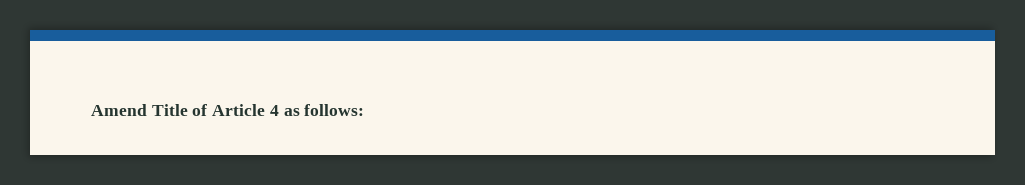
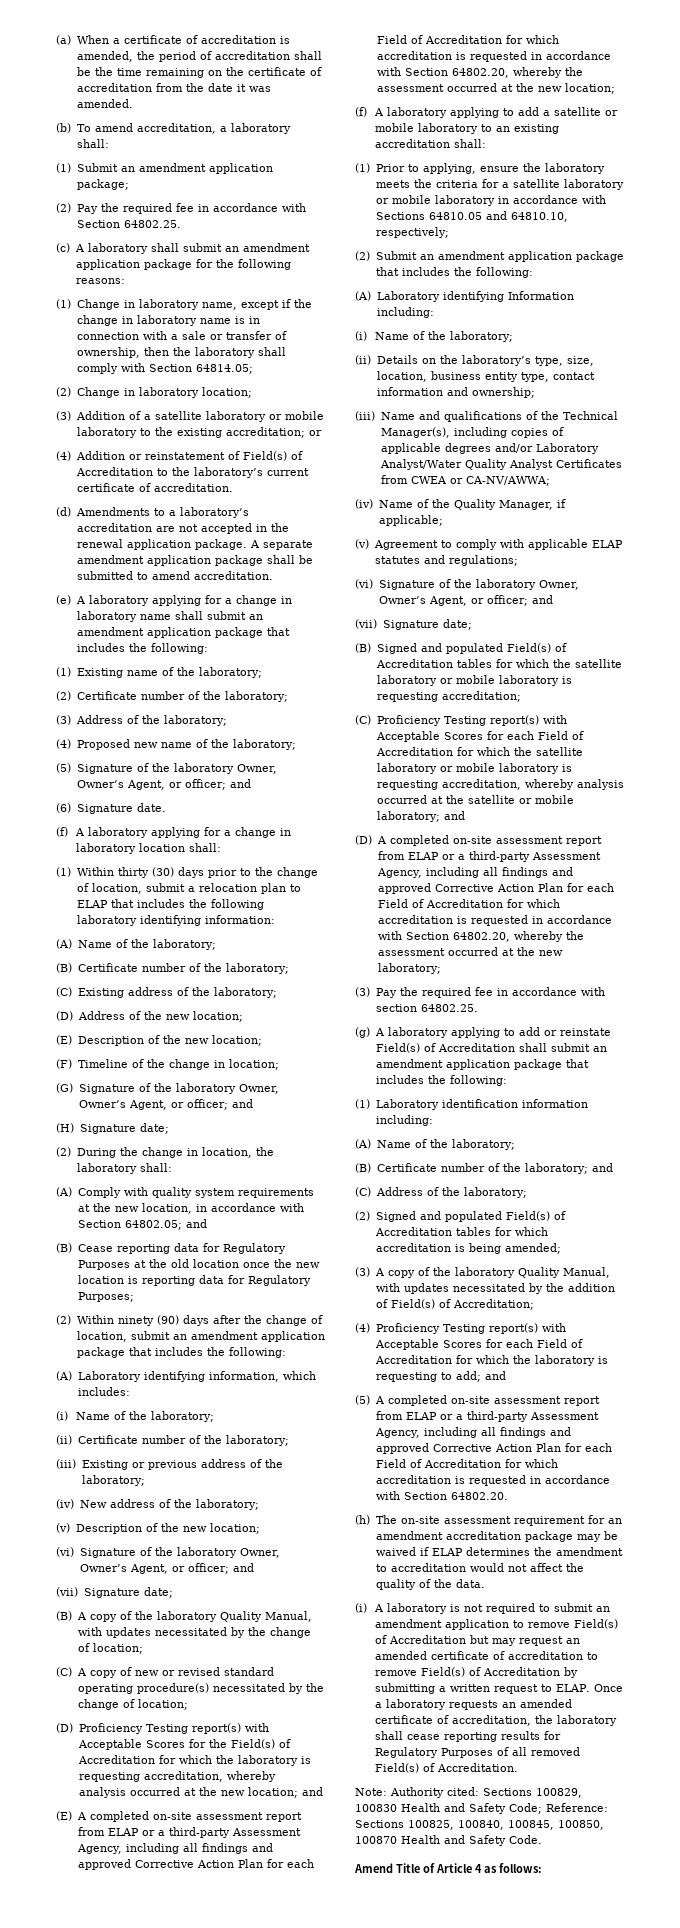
(91, 110) none -> [56,35,290,45] [76,51,322,62] [76,67,322,78] [76,83,271,92] [76,99,133,108] [56,123,291,134] [76,139,109,148] [56,163,273,174] [76,179,129,190] [56,203,306,214] [76,220,181,228] [56,243,311,254] [76,259,292,270] [76,278,126,284] [56,299,312,310] [76,315,260,326] [76,331,287,340] [76,347,286,358] [76,363,253,374] [56,387,252,398] [56,411,324,422] [76,427,322,438] [56,451,303,461] [75,467,309,478] [76,483,233,492] [56,507,249,518] [76,523,289,534] [76,539,313,550] [76,555,313,566] [76,571,273,580] [56,595,292,606] [76,611,263,622] [76,627,290,638] [76,643,208,654] [56,667,262,678] [56,691,288,702] [56,715,227,726] [56,739,296,750] [56,763,278,774] [76,779,251,790] [56,803,166,814] [56,827,292,838] [76,843,222,854] [56,867,318,878] [76,883,301,894] [76,899,264,910] [76,915,275,926] [56,939,216,950] [56,963,289,974] [56,987,277,998] [56,1011,243,1022] [56,1035,262,1046] [56,1059,279,1070] [56,1083,280,1094] [78,1099,253,1110] [56,1123,169,1134] [56,1147,274,1158] [76,1163,172,1174] [56,1187,314,1198] [77,1203,304,1214] [77,1219,207,1230] [56,1243,286,1254] [77,1259,320,1270] [77,1275,311,1286] [77,1292,134,1302] [56,1315,323,1326] [76,1331,325,1342] [76,1347,286,1358] [56,1371,316,1382] [77,1387,130,1396] [56,1411,215,1422] [56,1435,289,1446] [56,1459,283,1470] [81,1475,145,1486] [56,1499,259,1510] [56,1523,261,1534] [56,1547,281,1558] [79,1563,254,1574] [56,1587,173,1598] [56,1611,312,1622] [77,1627,311,1638] [77,1643,143,1654] [56,1667,274,1678] [77,1683,324,1694] [77,1699,188,1710] [56,1723,269,1734] [77,1739,291,1750] [77,1755,311,1766] [78,1771,276,1782] [78,1787,323,1798] [56,1811,302,1822] [77,1827,301,1838] [76,1843,274,1854] [77,1859,314,1870] [376,35,559,44] [376,51,611,62] [376,67,583,78] [376,83,615,94] [355,107,619,118] [375,123,560,134] [375,139,487,148] [355,163,605,174] [375,179,624,190] [375,195,606,206] [375,211,568,222] [375,227,449,238] [355,251,624,262] [375,267,533,278] [355,291,574,302] [376,307,434,318] [355,331,514,342] [355,355,594,366] [376,371,595,382] [376,387,535,398] [355,411,618,422] [380,427,564,438] [380,443,599,454] [379,459,622,470] [380,475,550,486] [355,499,567,510] [378,515,443,526] [355,539,624,550] [375,555,519,566] [355,579,580,590] [378,595,553,606] [355,619,472,630] [355,643,567,654] [375,659,622,668] [376,675,572,686] [376,691,521,702] [355,715,567,726] [375,731,584,742] [375,747,583,756] [376,763,572,774] [376,779,624,790] [376,795,574,804] [376,811,465,822] [355,835,602,846] [377,851,601,862] [376,867,574,878] [377,883,614,894] [377,899,560,908] [377,915,612,926] [377,931,584,942] [377,947,563,956] [377,963,441,974] [355,987,605,998] [375,1004,478,1012] [355,1027,611,1038] [375,1043,607,1053] [375,1059,589,1070] [375,1075,507,1086] [355,1099,588,1110] [375,1115,433,1126] [355,1139,515,1150] [355,1163,613,1174] [355,1187,527,1198] [355,1211,566,1222] [374,1227,548,1236] [375,1243,561,1254] [355,1267,610,1278] [375,1283,615,1294] [375,1299,534,1310] [355,1323,566,1334] [374,1339,583,1350] [374,1355,608,1366] [375,1371,506,1382] [355,1395,600,1406] [375,1411,599,1422] [374,1427,572,1438] [375,1443,612,1454] [375,1459,558,1468] [375,1475,610,1486] [375,1491,508,1500] [355,1515,622,1526] [375,1531,618,1542] [375,1547,623,1556] [375,1563,584,1572] [375,1579,485,1590] [355,1603,611,1614] [375,1619,619,1630] [375,1635,581,1646] [375,1651,599,1660] [375,1667,579,1678] [375,1683,624,1694] [375,1699,573,1710] [375,1715,618,1726] [375,1731,562,1742] [375,1747,581,1758] [375,1763,519,1773] [355,1787,582,1798] [355,1803,608,1814] [355,1820,604,1830] [355,1835,542,1846] (a) When a certificate of accreditation is amended, the period of accreditation shall be the time remaining on the certificate of accreditation from the date it was amended. // (b) To amend accreditation, a laboratory shall: // (1) Submit an amendment application package; // (2) Pay the required fee in accordance with Section 64802.25. // (c) A laboratory shall submit an amendment application package for the following reasons: // (1) Change in laboratory name, except if the change in laboratory name is in connection with a sale or transfer of ownership, then the laboratory shall comply with Section 64814.05; // (2) Change in laboratory location; // (3) Addition of a satellite laboratory or mobile laboratory to the existing accreditation; or // (4) Addition or reinstatement of Field(s) of Accreditation to the laboratory’s current certificate of accreditation. // (d) Amendments to a laboratory’s accreditation are not accepted in the renewal application package. A separate amendment application package shall be submitted to amend accreditation. // (e) A laboratory applying for a change in laboratory name shall submit an amendment application package that includes the following: // (1) Existing name of the laboratory; // (2) Certificate number of the laboratory; // (3) Address of the laboratory; // (4) Proposed new name of the laboratory; // (5) Signature of the laboratory Owner, Owner’s Agent, or officer; and // (6) Signature date. // (f) A laboratory applying for a change in laboratory location shall: // (1) Within thirty (30) days prior to the change of location, submit a relocation plan to ELAP that includes the following laboratory identifying information: // (A) Name of the laboratory; // (B) Certificate number of the laboratory; // (C) Existing address of the laboratory; // (D) Address of the new location; // (E) Description of the new location; // (F) Timeline of the change in location; // (G) Signature of the laboratory Owner, Owner’s Agent, or officer; and // (H) Signature date; // (2) During the change in location, the laboratory shall: // (A) Comply with quality system requirements at the new location, in accordance with Section 64802.05; and // (B) Cease reporting data for Regulatory Purposes at the old location once the new location is reporting data for Regulatory Purposes; // (2) Within ninety (90) days after the change of location, submit an amendment application package that includes the following: // (A) Laboratory identifying information, which includes: // (i) Name of the laboratory; // (ii) Certificate number of the laboratory; // (iii) Existing or previous address of the laboratory; // (iv) New address of the laboratory; // (v) Description of the new location; // (vi) Signature of the laboratory Owner, Owner’s Agent, or officer; and // (vii) Signature date; // (B) A copy of the laboratory Quality Manual, with updates necessitated by the change of location; // (C) A copy of new or revised standard operating procedure(s) necessitated by the change of location; // (D) Proficiency Testing report(s) with Acceptable Scores for the Field(s) of Accreditation for which the laboratory is requesting accreditation, whereby analysis occurred at the new location; and // (E) A completed on-site assessment report from ELAP or a third-party Assessment Agency, including all findings and approved Corrective Action Plan for each Field of Accreditation for which accreditation is requested in accordance with Section 64802.20, whereby the assessment occurred at the new location; // (f) A laboratory applying to add a satellite or mobile laboratory to an existing accreditation shall: // (1) Prior to applying, ensure the laboratory meets the criteria for a satellite laboratory or mobile laboratory in accordance with Sections 64810.05 and 64810.10, respectively; // (2) Submit an amendment application package that includes the following: // (A) Laboratory identifying Information including: // (i) Name of the laboratory; // (ii) Details on the laboratory’s type, size, location, business entity type, contact information and ownership; // (iii) Name and qualifications of the Technical Manager(s), including copies of applicable degrees and/or Laboratory Analyst/Water Quality Analyst Certificates from CWEA or CA-NV/AWWA; // (iv) Name of the Quality Manager, if applicable; // (v) Agreement to comply with applicable ELAP statutes and regulations; // (vi) Signature of the laboratory Owner, Owner’s Agent, or officer; and // (vii) Signature date; // (B) Signed and populated Field(s) of Accreditation tables for which the satellite laboratory or mobile laboratory is requesting accreditation; // (C) Proficiency Testing report(s) with Acceptable Scores for each Field of Accreditation for which the satellite laboratory or mobile laboratory is requesting accreditation, whereby analysis occurred at the satellite or mobile laboratory; and // (D) A completed on-site assessment report from ELAP or a third-party Assessment Agency, including all findings and approved Corrective Action Plan for each Field of Accreditation for which accreditation is requested in accordance with Section 64802.20, whereby the assessment occurred at the new laboratory; // (3) Pay the required fee in accordance with section 64802.25. // (g) A laboratory applying to add or reinstate Field(s) of Accreditation shall submit an amendment application package that includes the following: // (1) Laboratory identification information including: // (A) Name of the laboratory; // (B) Certificate number of the laboratory; and // (C) Address of the laboratory; // (2) Signed and populated Field(s) of Accreditation tables for which accreditation is being amended; // (3) A copy of the laboratory Quality Manual, with updates necessitated by the addition of Field(s) of Accreditation; // (4) Proficiency Testing report(s) with Acceptable Scores for each Field of Accreditation for which the laboratory is requesting to add; and // (5) A completed on-site assessment report from ELAP or a third-party Assessment Agency, including all findings and approved Corrective Action Plan for each Field of Accreditation for which accreditation is requested in accordance with Section 64802.20. // (h) The on-site assessment requirement for an amendment accreditation package may be waived if ELAP determines the amendment to accreditation would not affect the quality of the data. // (i) A laboratory is not required to submit an amendment application to remove Field(s) of Accreditation but may request an amended certificate of accreditation to remove Field(s) of Accreditation by submitting a written request to ELAP. Once a laboratory requests an amended certificate of accreditation, the laboratory shall cease reporting results for Regulatory Purposes of all removed Field(s) of Accreditation. // Note: Authority cited: Sections 100829, 100830 Health and Safety Code; Reference: Sections 100825, 100840, 100845, 100850, 100870 Health and Safety Code. //

